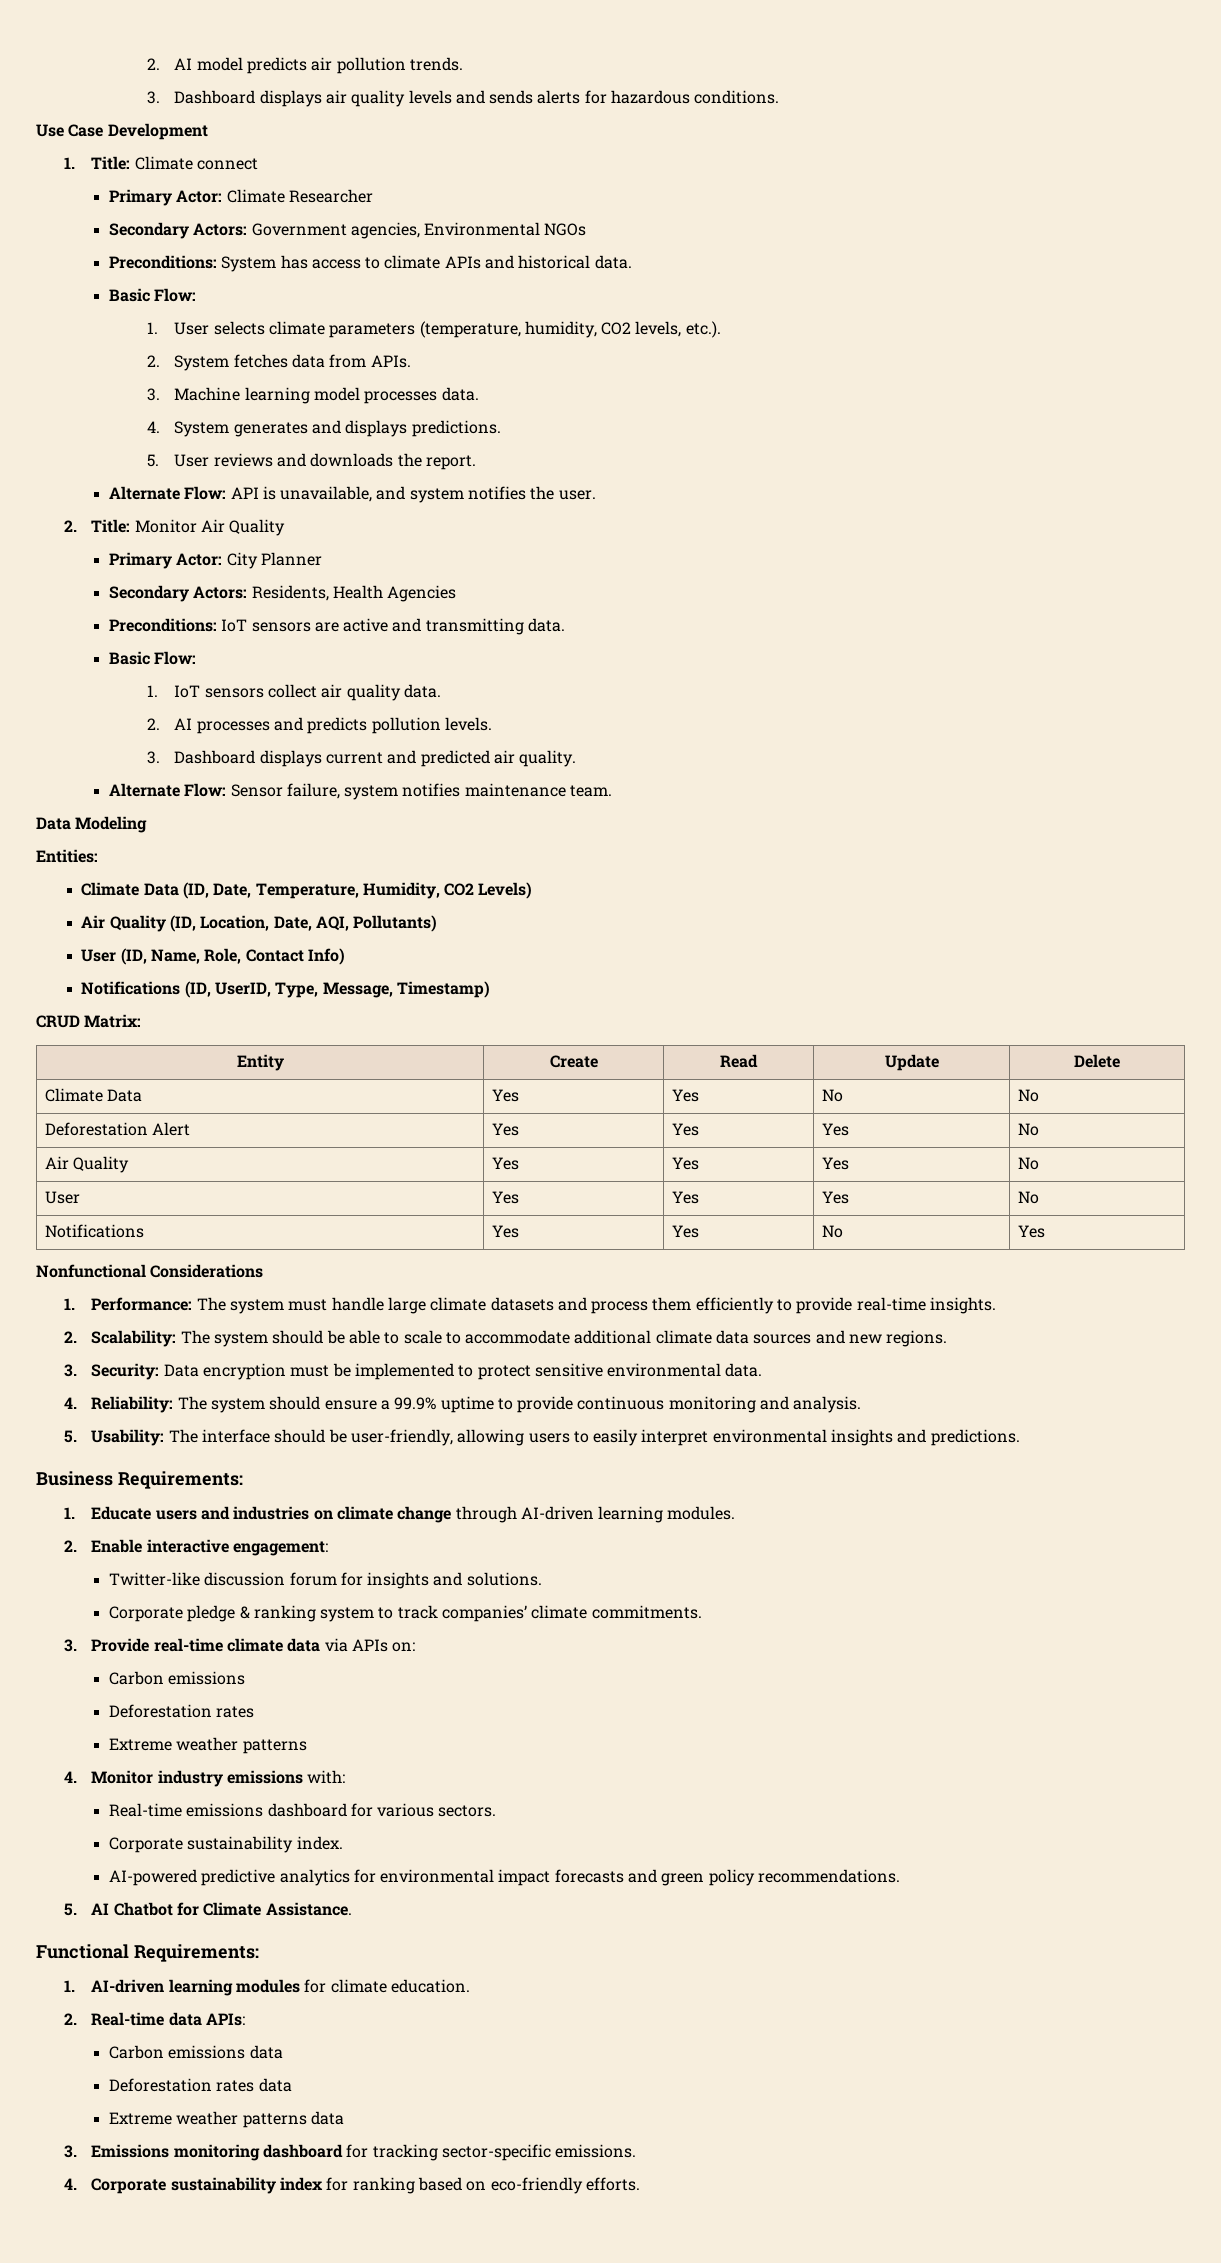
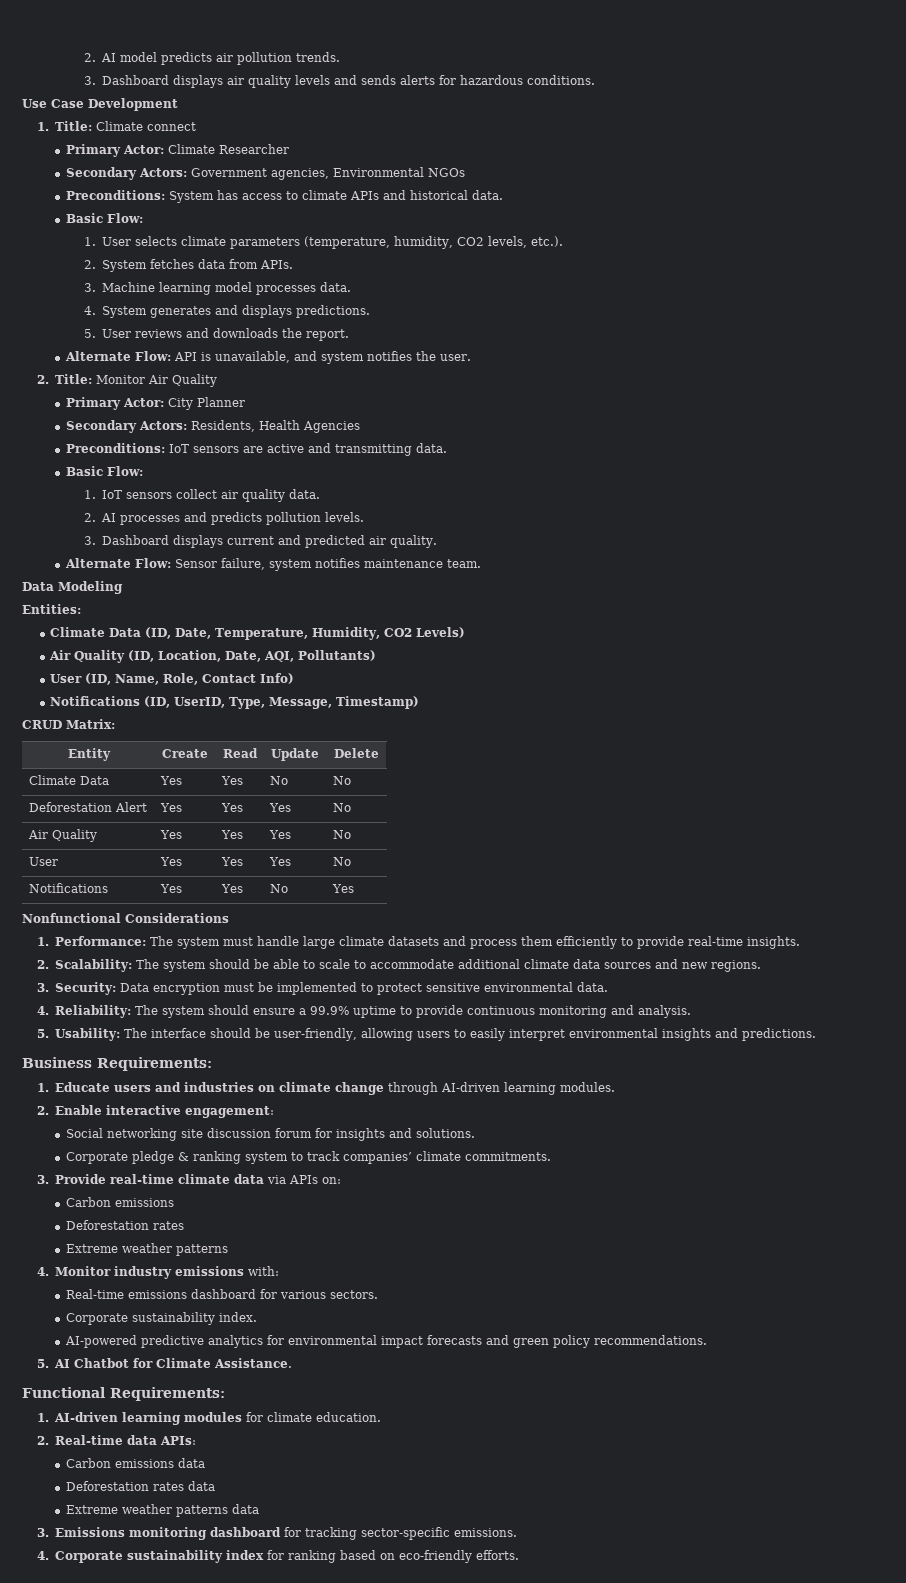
[108,1572,200,1586] Twitter-like -> [65,1128,203,1141] Social networking site

